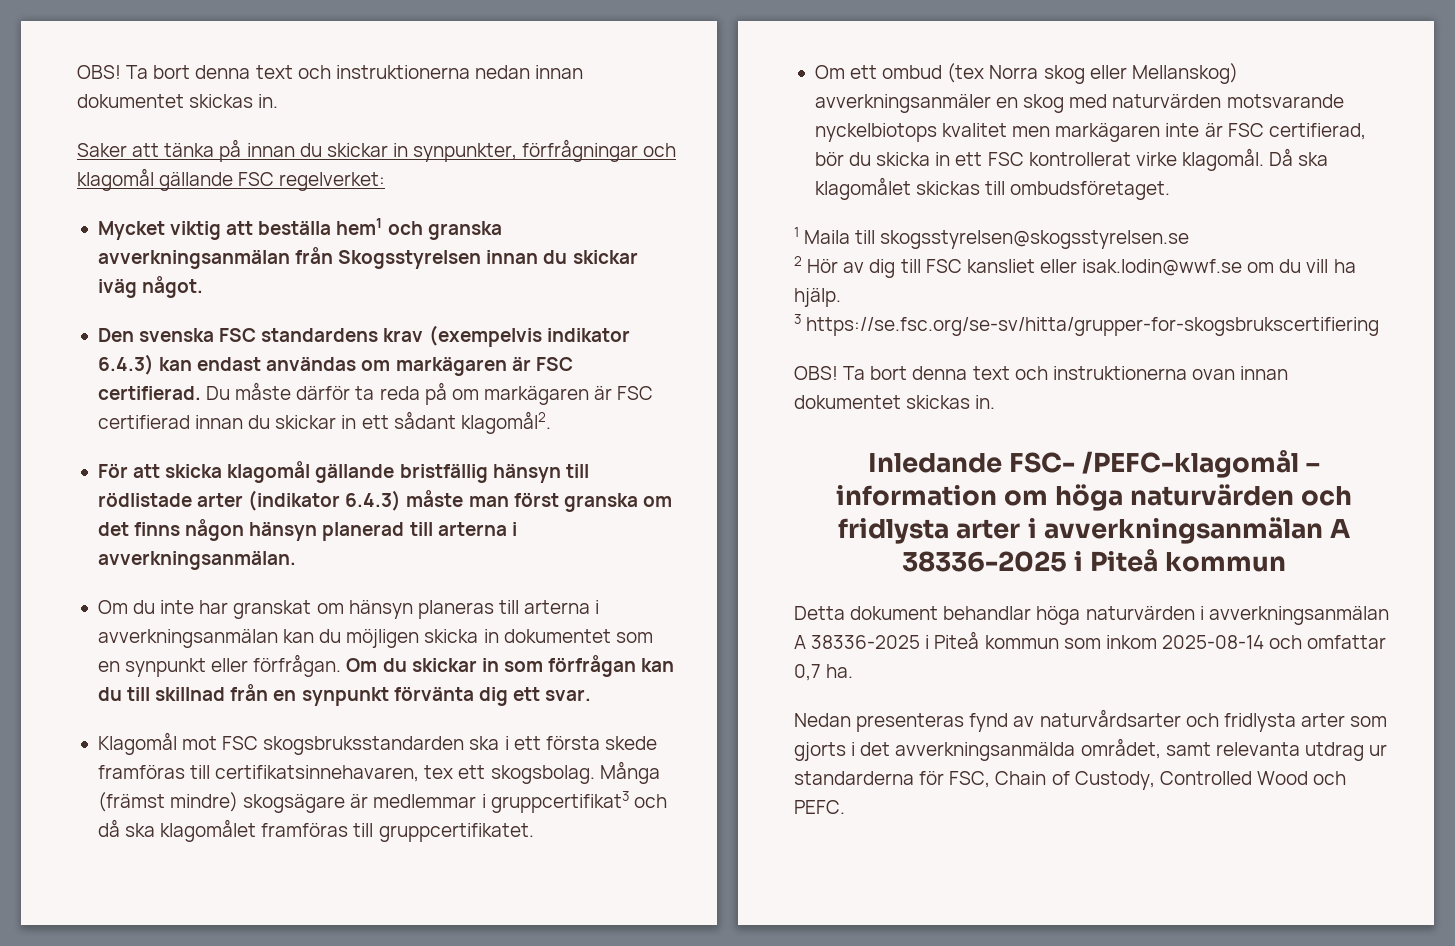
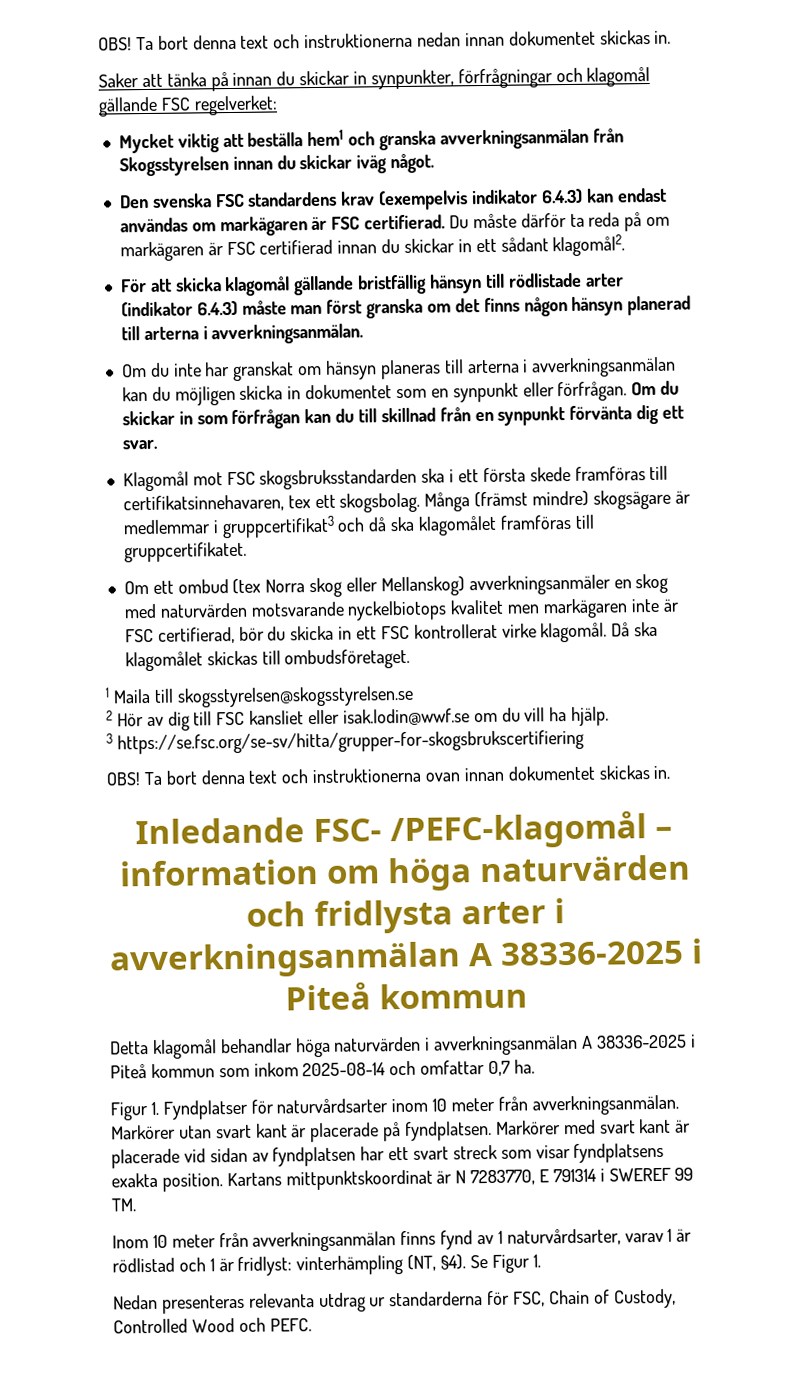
[850,606,939,620] dokument -> [152,1039,217,1059] klagomål
[794,709,1388,732] [794,738,1211,761] Nedan presenteras fynd av naturvårdsarter och fridlysta arter som gjorts i det avverkningsanmälda området, samt -> [110,1094,679,1121] [111,1118,692,1143] [111,1142,665,1169] [111,1167,694,1192] [111,1198,137,1212] [112,1228,693,1252] [112,1254,541,1276] [113,1294,245,1314] Figur 1. Fyndplatser för naturvårdsarter inom 10 meter från avverkningsanmälan. Markörer utan svart kant är placerade på fyndplatsen. Markörer med svart kant är placerade vid sidan av fyndplatsen har ett svart streck som visar fyndplatsens exakta position. Kartans mittpunktskoordinat är N 7283770, E 791314 i SWEREF 99 TM. // Inom 10 meter från avverkningsanmälan finns fynd av 1 naturvårdsarter, varav 1 är rödlistad och 1 är fridlyst: vinterhämpling (NT, §4). Se Figur 1. // Nedan presenteras

